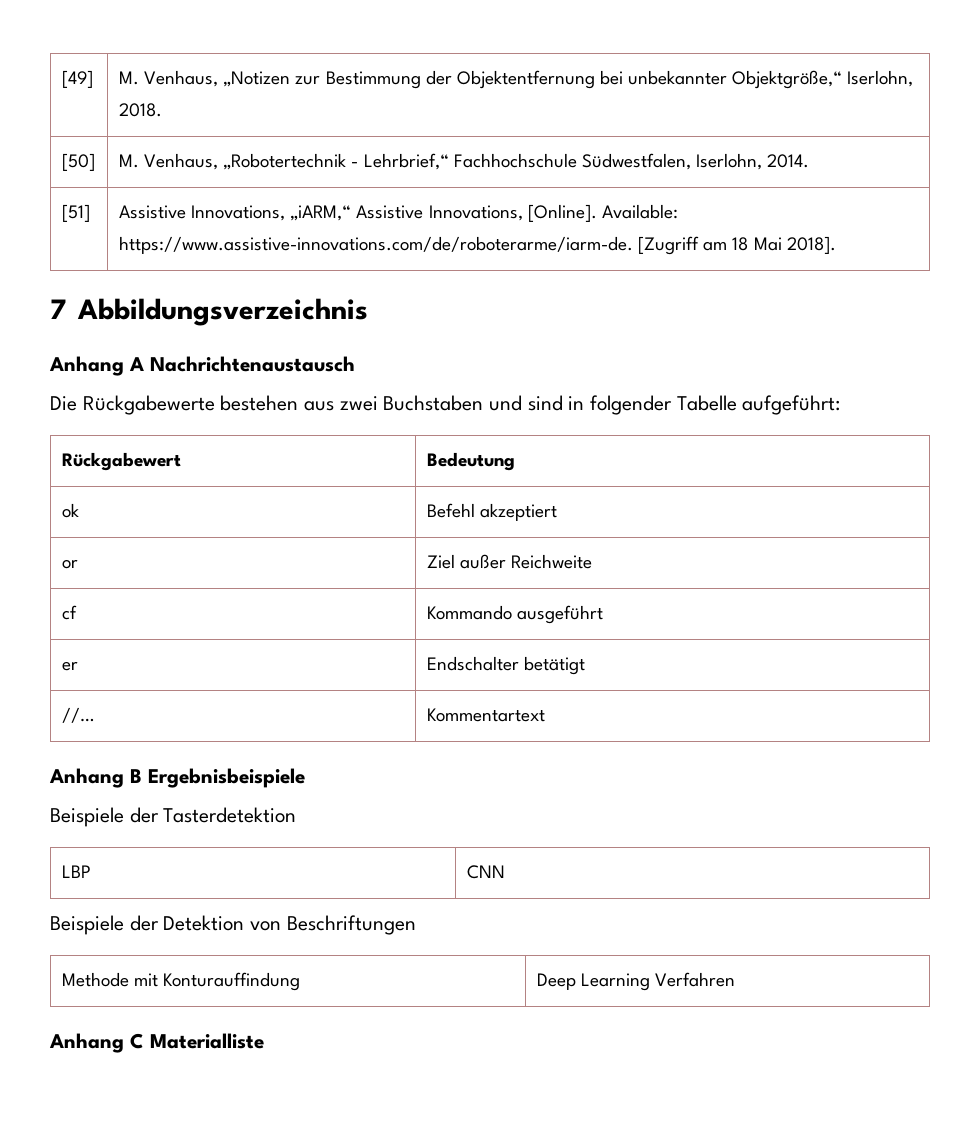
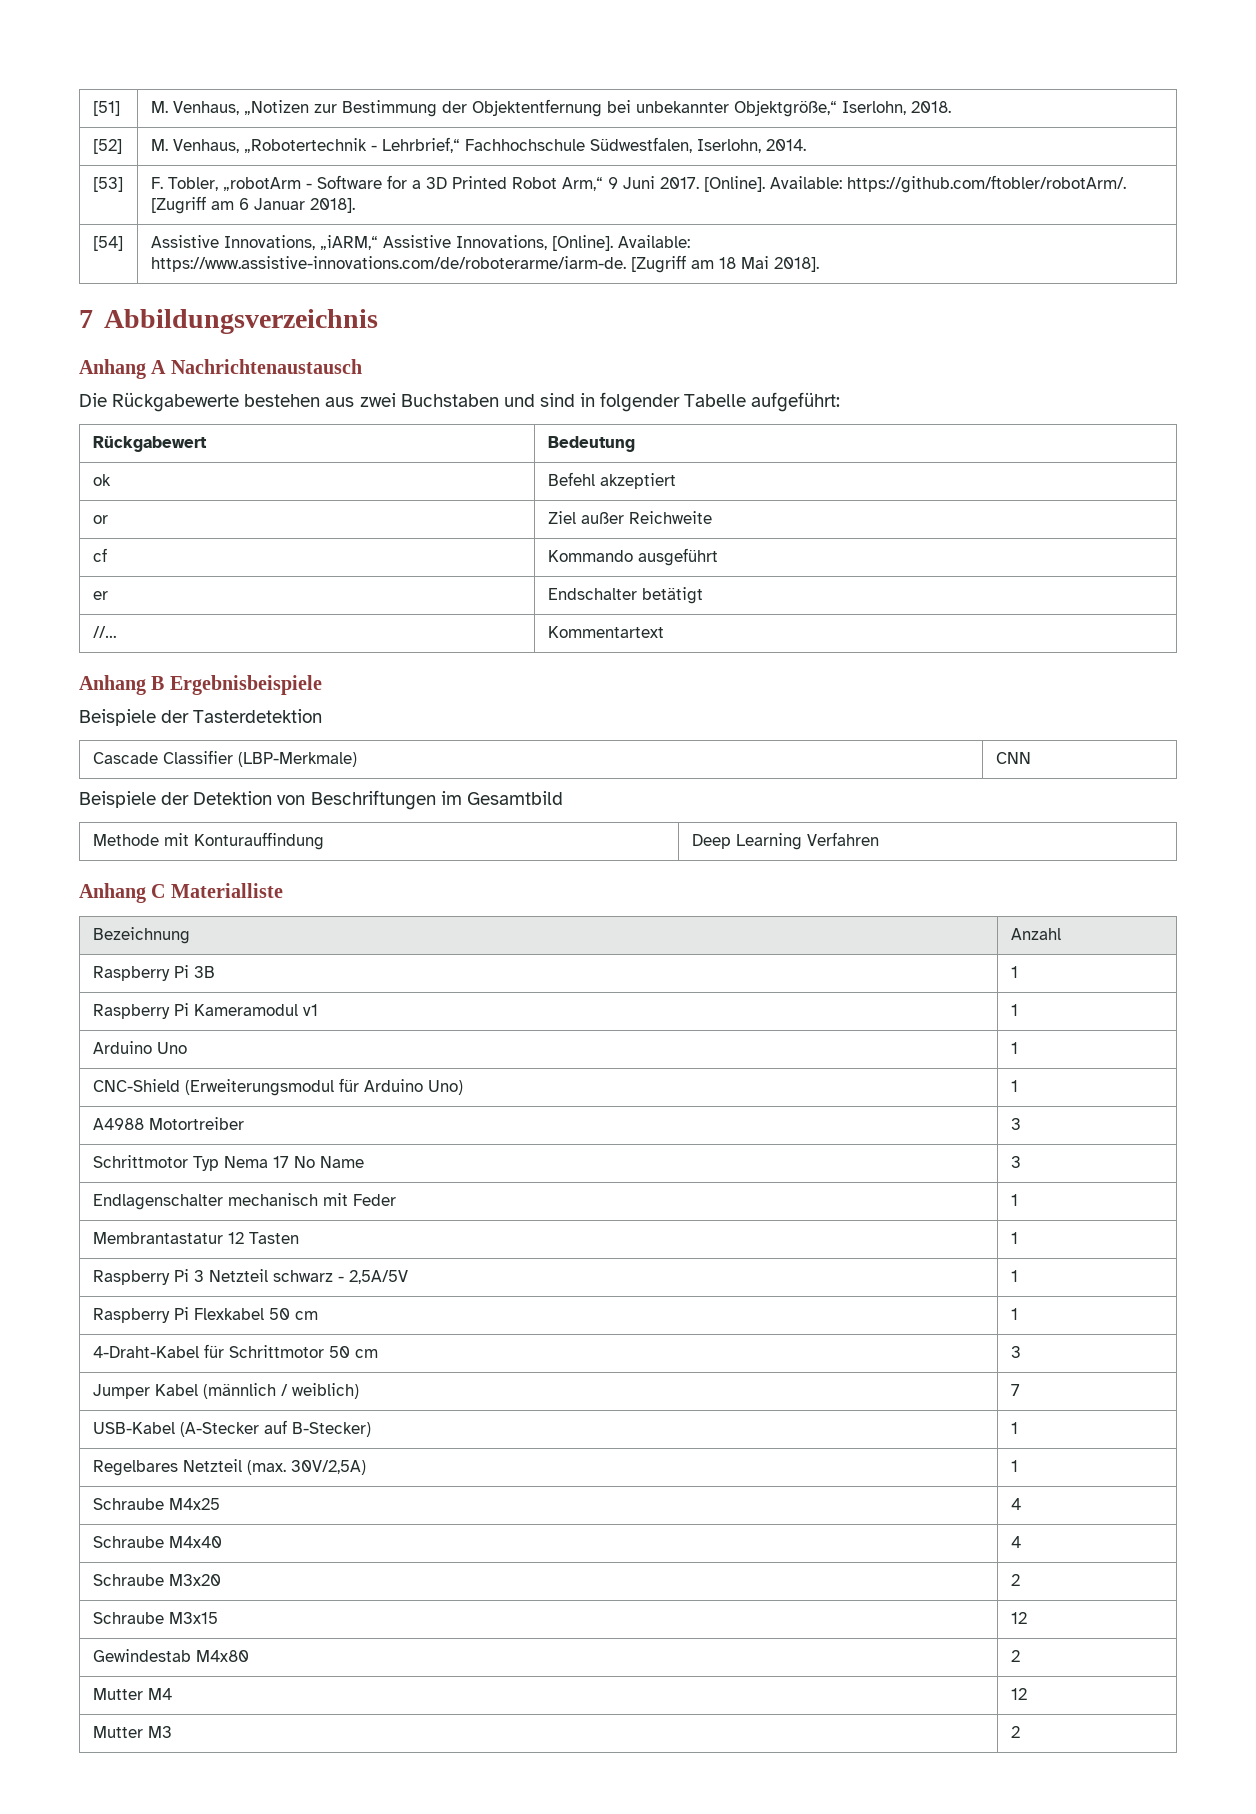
[61,70,93,88] [49] -> [92,101,120,116] [51]
[61,153,95,171] [50] -> [92,139,122,154] [52]
[61,204,90,222] [51] -> [92,177,123,192] [150,175,1126,193] [150,196,355,214] [92,236,123,251] [53] | F. Tobler, „robotArm - Software for a 3D Printed Robot Arm,“ 9 Juni 2017. [Online]. Available: https://github.com/ftobler/robotArm/. [Zugriff am 6 Januar 2018]. // [54]
[61,865,91,878] LBP -> [92,750,357,767] Cascade Classifier (LBP-Merkmale)
(416, 925) none -> [440,791,563,805] im Gesamtbild
(264, 1041) none -> [92,927,190,944] [1010,928,1061,940] [92,965,215,981] [1010,966,1018,978] [92,1003,318,1019] [1010,1004,1018,1016] [92,1041,187,1054] [1010,1042,1018,1054] [92,1078,463,1096] [1010,1080,1018,1092] [92,1117,244,1130] [1010,1118,1021,1130] [92,1155,364,1171] [1010,1156,1021,1168] [92,1193,396,1210] [1010,1194,1018,1206] [92,1232,299,1244] [1010,1232,1018,1244] [92,1269,408,1285] [1010,1270,1018,1282] [92,1307,318,1323] [1010,1308,1018,1320] [92,1344,378,1358] [1010,1346,1021,1358] [92,1383,359,1399] [1010,1384,1020,1396] [92,1420,371,1437] [1010,1422,1018,1434] [92,1459,366,1476] [1010,1460,1018,1472] [92,1498,220,1510] [1010,1498,1021,1510] [92,1536,222,1548] [1010,1536,1021,1548] [92,1574,221,1586] [1010,1574,1020,1586] [92,1612,218,1624] [1010,1612,1027,1624] [92,1649,249,1662] [1010,1650,1020,1662] [92,1688,172,1700] [1010,1688,1027,1700] [92,1726,172,1738] [1010,1726,1020,1738] // Bezeichnung | Anzahl // Raspberry Pi 3B | 1 // Raspberry Pi Kameramodul v1 | 1 // Arduino Uno | 1 // CNC-Shield (Erweiterungsmodul für Arduino Uno) | 1 // A4988 Motortreiber | 3 // Schrittmotor Typ Nema 17 No Name | 3 // Endlagenschalter mechanisch mit Feder | 1 // Membrantastatur 12 Tasten | 1 // Raspberry Pi 3 Netzteil schwarz - 2,5A/5V | 1 // Raspberry Pi Flexkabel 50 cm | 1 // 4-Draht-Kabel für Schrittmotor 50 cm | 3 // Jumper Kabel (männlich / weiblich) | 7 // USB-Kabel (A-Stecker auf B-Stecker) | 1 // Regelbares Netzteil (max. 30V/2,5A) | 1 // Schraube M4x25 | 4 // Schraube M4x40 | 4 // Schraube M3x20 | 2 // Schraube M3x15 | 12 // Gewindestab M4x80 | 2 // Mutter M4 | 12 // Mutter M3 | 2

